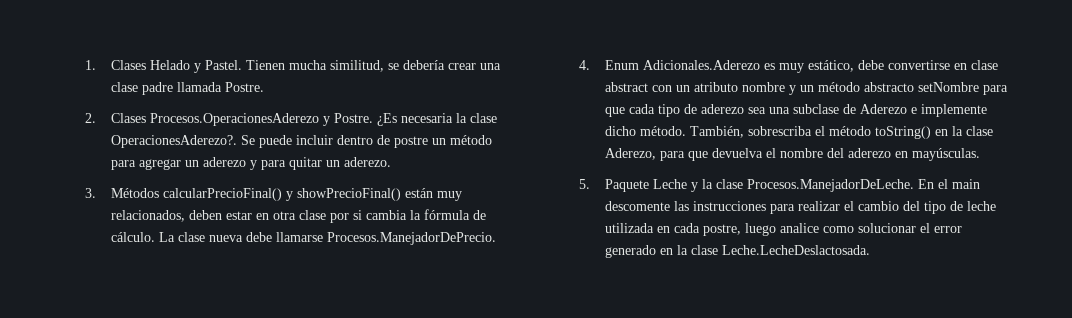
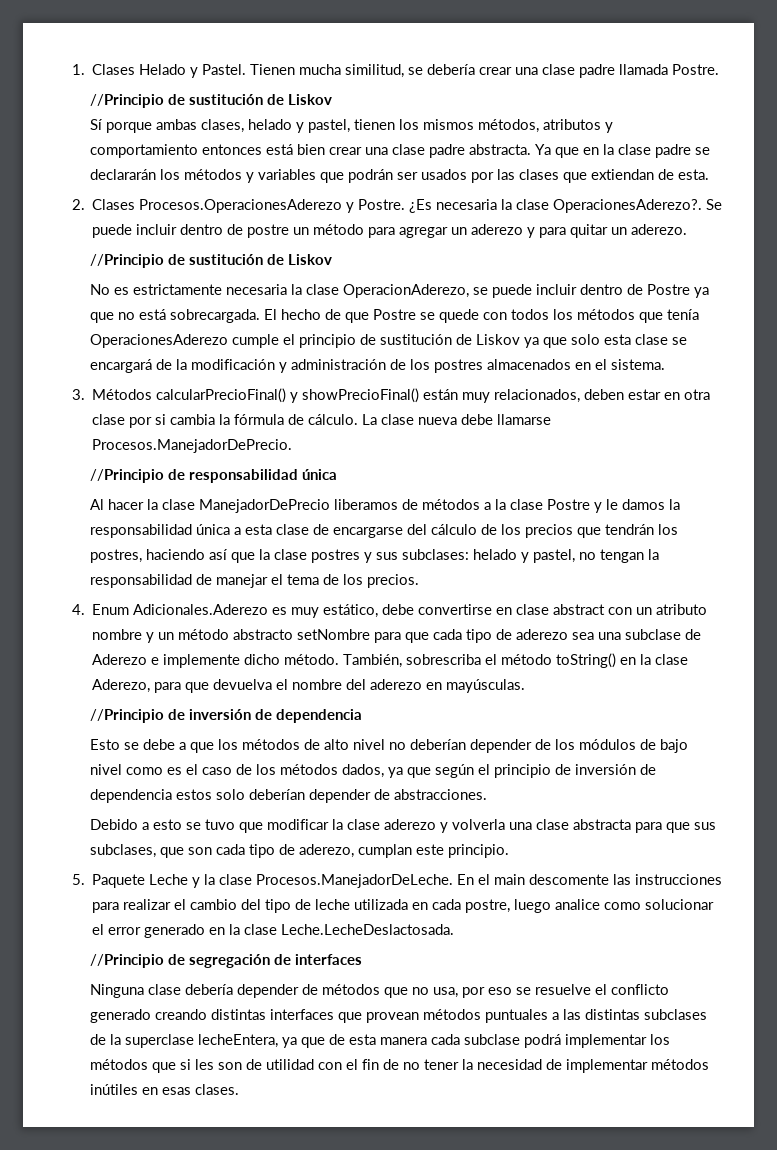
(264, 87) none -> [90,94,333,108] [90,119,614,133] [90,144,711,158] [90,169,710,183] // //Principio de sustitución de Liskov // Sí porque ambas clases, helado y pastel, tienen los mismos métodos, atributos y comportamiento entonces está bien crear una clase padre abstracta. Ya que en la clase padre se declararán los métodos y variables que podrán ser usados por las clases que extiendan de esta.
(391, 162) none -> [90,254,333,268] [90,284,710,298] [90,309,700,323] [90,334,688,348] [90,359,666,373] // //Principio de sustitución de Liskov // No es estrictamente necesaria la clase OperacionAderezo, se puede incluir dentro de Postre ya que no está sobrecargada. El hecho de que Postre se quede con todos los métodos que tenía OperacionesAderezo cumple el principio de sustitución de Liskov ya que solo esta clase se encargará de la modificación y administración de los postres almacenados en el sistema.
(496, 238) none -> [90,469,338,483] [90,499,681,513] [90,524,679,538] [90,549,660,563] [90,574,420,588] // //Principio de responsabilidad única // Al hacer la clase ManejadorDePrecio liberamos de métodos a la clase Postre y le damos la responsabilidad única a esta clase de encargarse del cálculo de los precios que tendrán los postres, haciendo así que la clase postres y sus subclases: helado y pastel, no tengan la responsabilidad de manejar el tema de los precios.
(980, 154) none -> [90,709,363,723] [90,739,689,753] [90,764,657,778] [90,789,488,803] [90,819,717,833] [90,844,510,858] // //Principio de inversión de dependencia // Esto se debe a que los métodos de alto nivel no deberían depender de los módulos de bajo nivel como es el caso de los métodos dados, ya que según el principio de inversión de dependencia estos solo deberían depender de abstracciones. // Debido a esto se tuvo que modificar la clase aderezo y volverla una clase abstracta para que sus subclases, que son cada tipo de aderezo, cumplan este principio.
(870, 250) none -> [90,954,363,968] [90,984,670,998] [90,1009,708,1023] [90,1034,671,1048] [90,1059,710,1073] [90,1084,240,1095] // //Principio de segregación de interfaces // Ninguna clase debería depender de métodos que no usa, por eso se resuelve el conflicto generado creando distintas interfaces que provean métodos puntuales a las distintas subclases de la superclase lecheEntera, ya que de esta manera cada subclase podrá implementar los métodos que si les son de utilidad con el fin de no tener la necesidad de implementar métodos inútiles en esas clases.

